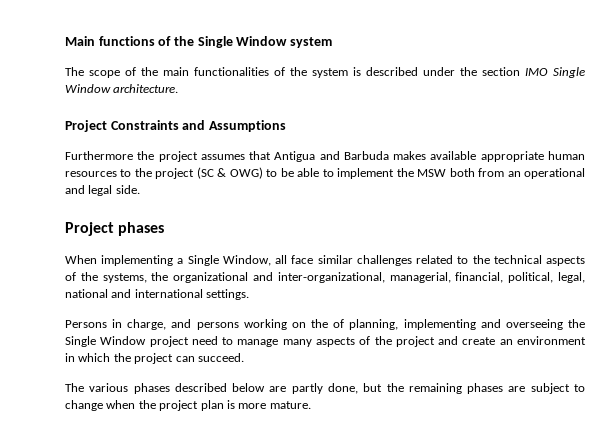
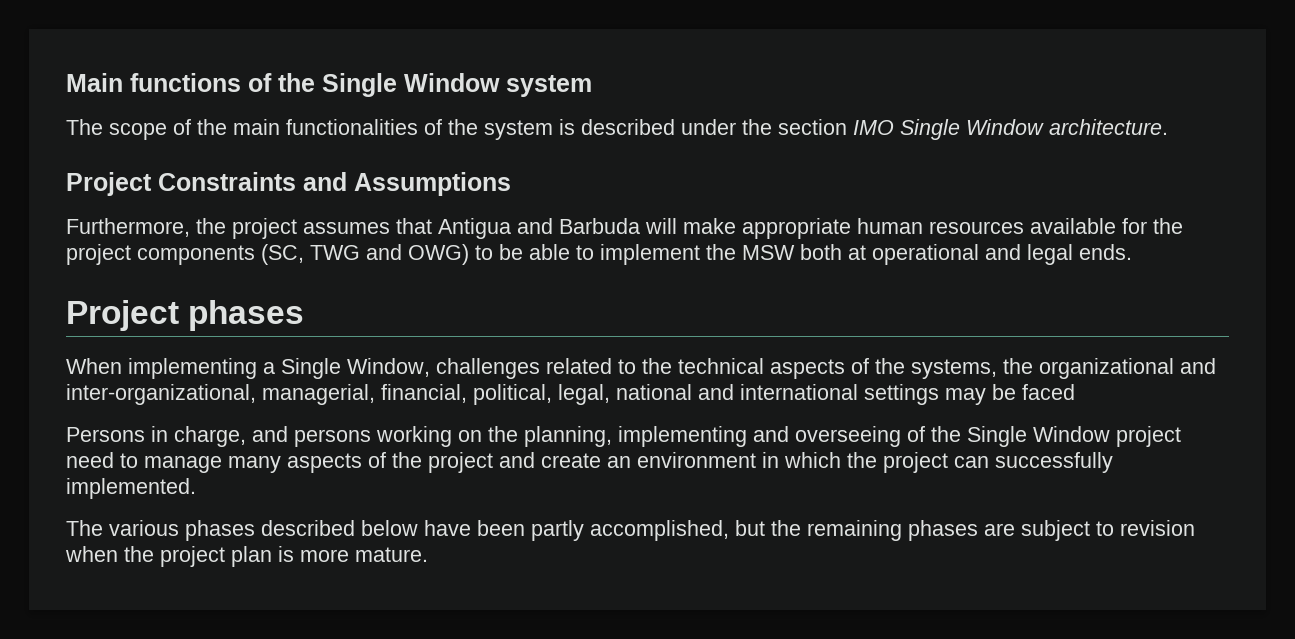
[65,151,133,160] Furthermore -> [66,218,190,237] Furthermore,
[393,151,477,160] makes available -> [645,218,736,234] will make
[120,167,227,179] to the project (SC & -> [1030,218,1183,234] [66,244,402,265] available for the project components (SC, TWG and
[478,168,521,177] from an -> [848,245,866,260] at
[115,185,140,194] side. -> [1079,244,1132,260] ends.
[275,255,353,264] all face similar -> (430, 367) none
[206,289,250,300] settings. -> [864,384,1075,405] settings may be faced
[333,319,345,328] of -> (518, 434) none
(563, 324) none -> [907,426,925,442] of
[197,353,244,362] succeed. -> [995,452,1113,473] [66,478,196,499] successfully implemented.
[269,383,358,394] are partly done, -> [424,520,729,541] have been partly accomplished,
[65,400,103,411] change -> [1120,520,1195,536] revision

